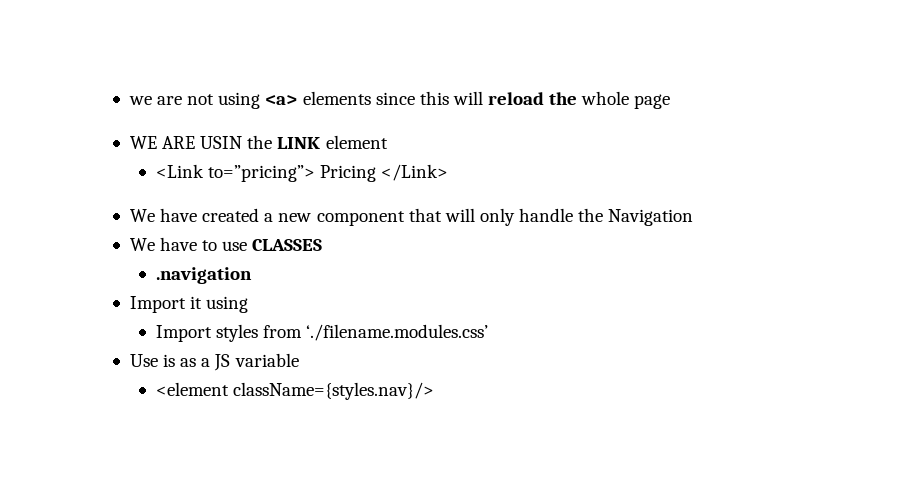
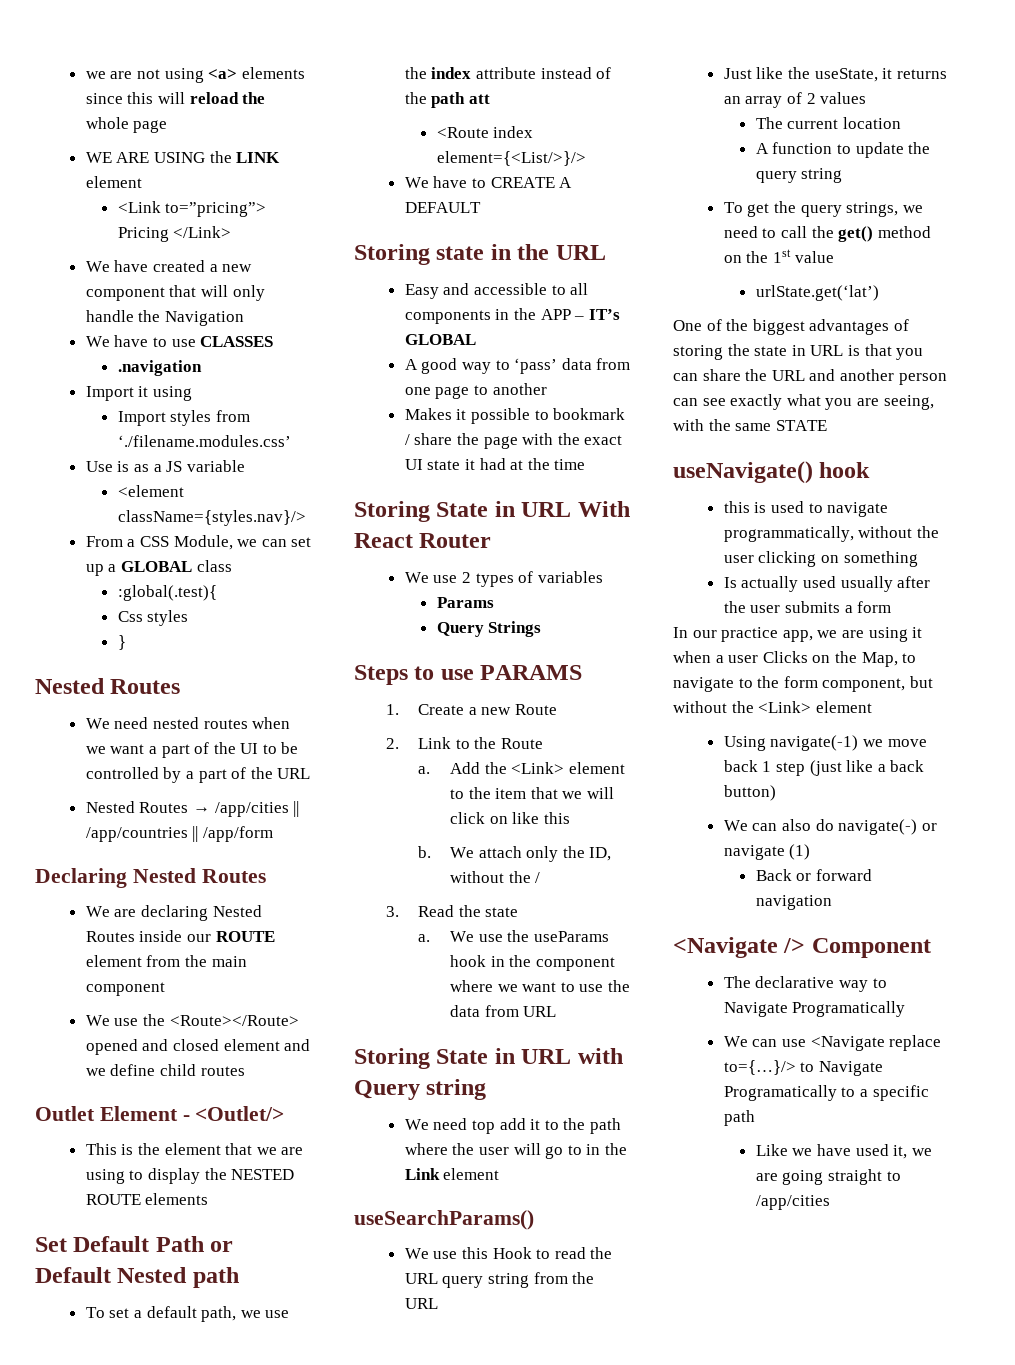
[200,136,243,149] USIN -> [153,152,205,163] USING
(434, 391) none -> [85,535,312,550] [85,560,232,576] [117,585,217,601] [117,610,189,626] [117,635,126,650] [35,678,181,694] [85,717,291,729] [85,742,299,758] [85,767,311,783] [85,801,300,817] [85,826,273,842] [35,868,266,888] [85,905,262,921] [85,930,275,942] [85,955,247,967] [85,982,165,996] [85,1014,299,1026] [85,1039,311,1055] [85,1064,245,1076] [35,1106,285,1121] [85,1143,304,1155] [85,1168,295,1184] [85,1193,209,1205] [35,1236,234,1252] [35,1267,239,1288] [85,1306,290,1322] [404,67,612,79] [404,92,490,108] [436,126,534,138] [436,151,586,166] [404,176,573,188] [404,202,481,213] [354,244,606,265] [404,283,589,299] [404,308,620,324] [404,334,476,345] [404,358,631,374] [404,383,547,399] [404,408,626,424] [404,433,623,449] [404,458,586,470] [354,501,630,522] [354,533,492,548] [404,571,603,587] [436,597,494,608] [436,621,542,637] [354,665,583,685] [386,704,557,715] [386,737,543,749] [418,762,625,774] [450,787,615,799] [450,812,570,824] [418,846,612,862] [450,871,541,883] [386,905,519,917] [418,930,609,942] [450,955,615,971] [450,980,631,992] [450,1005,557,1017] [354,1048,623,1069] [354,1079,487,1100] [404,1118,621,1134] [404,1143,627,1159] [404,1168,500,1180] [354,1210,534,1230] [404,1247,613,1259] [404,1272,595,1288] [404,1298,438,1309] [723,67,947,82] [723,92,867,108] [755,117,901,129] [755,142,931,158] [755,168,843,183] [723,201,923,217] [723,226,931,242] [723,249,834,263] [755,285,879,301] [673,319,909,335] [673,344,924,360] [673,369,947,385] [673,394,934,410] [673,419,827,431] [673,461,871,484] [723,501,889,517] [723,526,939,542] [723,551,918,567] [723,576,931,592] [723,601,892,613] [673,627,923,642] [673,651,917,667] [673,676,933,692] [673,701,872,713] [723,735,927,751] [723,760,925,776] [723,785,776,801] [723,819,937,835] [723,844,811,860] [755,869,872,881] [755,895,832,910] [673,937,931,958] [723,976,887,992] [723,1001,906,1017] [723,1035,942,1051] [723,1060,883,1076] [723,1085,929,1101] [723,1110,755,1126] [755,1144,932,1159] [755,1169,901,1185] [755,1195,830,1210] // From a CSS Module, we can set up a GLOBAL class // :global(.test){ // Css styles // } // Nested Routes // We need nested routes when we want a part of the UI to be controlled by a part of the URL // Nested Routes → /app/cities || /app/countries || /app/form // Declaring Nested Routes // We are declaring Nested Routes inside our ROUTE element from the main component // We use the <Route></Route> opened and closed element and we define child routes // Outlet Element - <Outlet/> // This is the element that we are using to display the NESTED ROUTE elements // Set Default Path or Default Nested path // To set a default path, we use the index attribute instead of the path att // <Route index element={<List/>}/> // We have to CREATE A DEFAULT // Storing state in the URL // Easy and accessible to all components in the APP – IT’s GLOBAL // A good way to ‘pass’ data from one page to another // Makes it possible to bookmark / share the page with the exact UI state it had at the time // Storing State in URL With React Router // We use 2 types of variables // Params // Query Strings // Steps to use PARAMS // 1. Create a new Route // 2. Link to the Route // a. Add the <Link> element to the item that we will click on like this // b. We attach only the ID, without the / // 3. Read the state // a. We use the useParams hook in the component where we want to use the data from URL // Storing State in URL with Query string // We need top add it to the path where the user will go to in the Link element // useSearchParams() // We use this Hook to read the URL query string from the URL // Just like the useState, it returns an array of 2 values // The current location // A function to update the query string // To get the query strings, we need to call the get() method on the 1st value // urlState.get(‘lat’) // One of the biggest advantages of storing the state in URL is that you can share the URL and another person can see exactly what you are seeing, with the same STATE // useNavigate() hook // this is used to navigate programmatically, without the user clicking on something // Is actually used usually after the user submits a form // In our practice app, we are using it when a user Clicks on the Map, to navigate to the form component, but without the <Link> element // Using navigate(-1) we move back 1 step (just like a back button) // We can also do navigate(-) or navigate (1) // Back or forward navigation // <Navigate /> Component // The declarative way to Navigate Programatically // We can use <Navigate replace to={…}/> to Navigate Programatically to a specific path // Like we have used it, we are going straight to /app/cities

